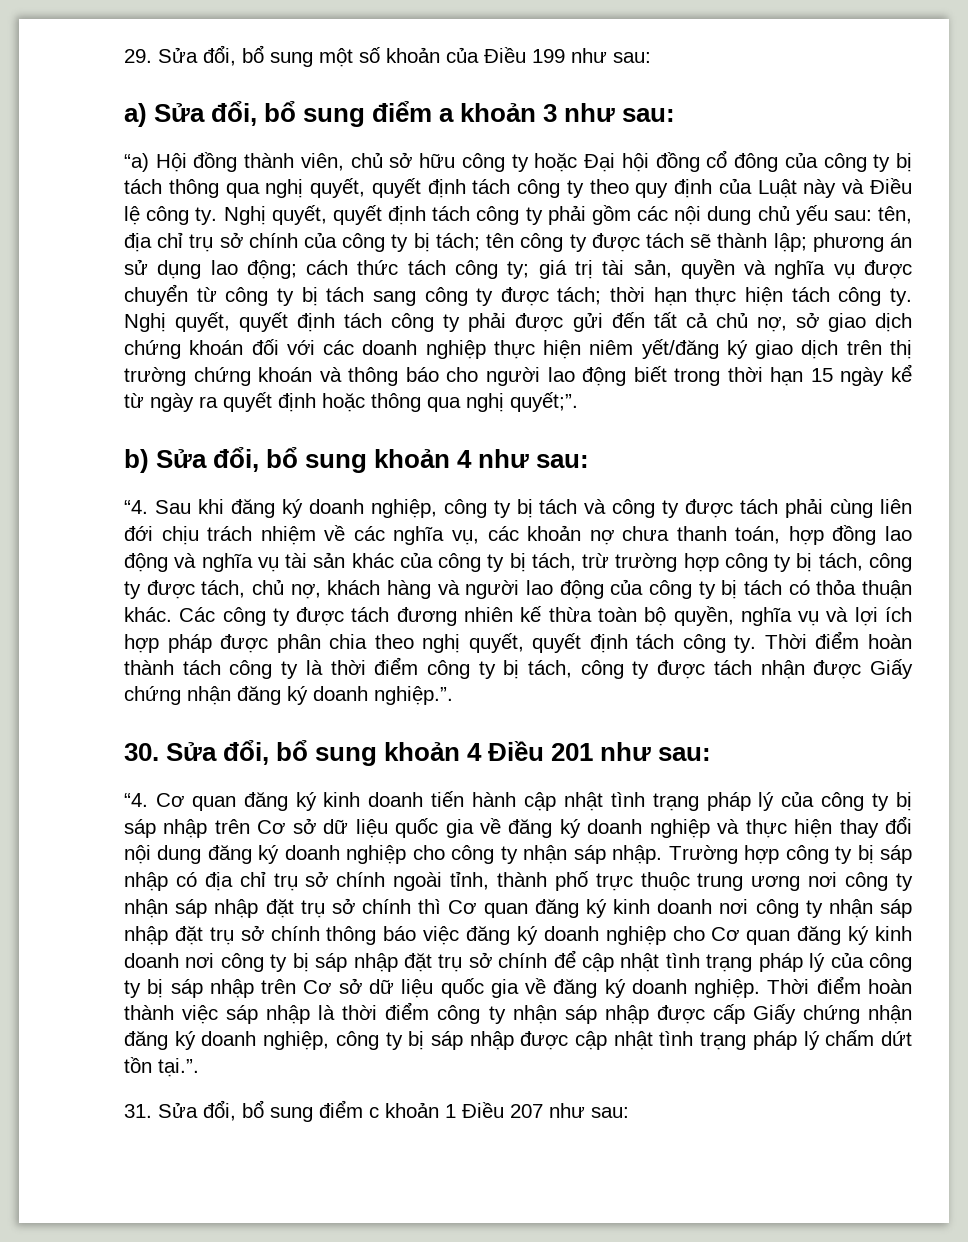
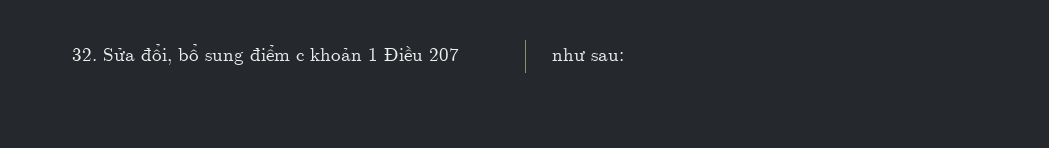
[124,45,651,67] [124,101,676,127] [124,150,912,172] [124,178,912,198] [124,205,912,225] [124,232,913,252] [124,259,912,279] [124,284,912,306] [124,312,912,332] [124,339,912,359] [124,364,912,386] [124,392,578,412] [124,447,590,473] [124,498,913,518] [124,525,912,545] [124,552,913,572] [124,579,912,599] [124,606,912,626] [124,631,912,653] [124,657,914,679] [124,686,453,705] [124,740,712,766] [124,791,913,811] [124,816,913,838] [124,845,913,864] [124,871,913,891] [124,898,912,918] [124,925,912,945] [124,950,913,972] [124,976,913,998] [124,1002,912,1024] [124,1030,913,1050] [124,1057,199,1077] [124,1104,152,1118] 29. Sửa đổi, bổ sung một số khoản của Điều 199 như sau: // a) Sửa đổi, bổ sung điểm a khoản 3 như sau: // “a) Hội đồng thành viên, chủ sở hữu công ty hoặc Đại hội đồng cổ đông của công ty bị tách thông qua nghị quyết, quyết định tách công ty theo quy định của Luật này và Điều lệ công ty. Nghị quyết, quyết định tách công ty phải gồm các nội dung chủ yếu sau: tên, địa chỉ trụ sở chính của công ty bị tách; tên công ty được tách sẽ thành lập; phương án sử dụng lao động; cách thức tách công ty; giá trị tài sản, quyền và nghĩa vụ được chuyển từ công ty bị tách sang công ty được tách; thời hạn thực hiện tách công ty. Nghị quyết, quyết định tách công ty phải được gửi đến tất cả chủ nợ, sở giao dịch chứng khoán đối với các doanh nghiệp thực hiện niêm yết/đăng ký giao dịch trên thị trường chứng khoán và thông báo cho người lao động biết trong thời hạn 15 ngày kể từ ngày ra quyết định hoặc thông qua nghị quyết;”. // b) Sửa đổi, bổ sung khoản 4 như sau: // “4. Sau khi đăng ký doanh nghiệp, công ty bị tách và công ty được tách phải cùng liên đới chịu trách nhiệm về các nghĩa vụ, các khoản nợ chưa thanh toán, hợp đồng lao động và nghĩa vụ tài sản khác của công ty bị tách, trừ trường hợp công ty bị tách, công ty được tách, chủ nợ, khách hàng và người lao động của công ty bị tách có thỏa thuận khác. Các công ty được tách đương nhiên kế thừa toàn bộ quyền, nghĩa vụ và lợi ích hợp pháp được phân chia theo nghị quyết, quyết định tách công ty. Thời điểm hoàn thành tách công ty là thời điểm công ty bị tách, công ty được tách nhận được Giấy chứng nhận đăng ký doanh nghiệp.”. // 30. Sửa đổi, bổ sung khoản 4 Điều 201 như sau: // “4. Cơ quan đăng ký kinh doanh tiến hành cập nhật tình trạng pháp lý của công ty bị sáp nhập trên Cơ sở dữ liệu quốc gia về đăng ký doanh nghiệp và thực hiện thay đổi nội dung đăng ký doanh nghiệp cho công ty nhận sáp nhập. Trường hợp công ty bị sáp nhập có địa chỉ trụ sở chính ngoài tỉnh, thành phố trực thuộc trung ương nơi công ty nhận sáp nhập đặt trụ sở chính thì Cơ quan đăng ký kinh doanh nơi công ty nhận sáp nhập đặt trụ sở chính thông báo việc đăng ký doanh nghiệp cho Cơ quan đăng ký kinh doanh nơi công ty bị sáp nhập đặt trụ sở chính để cập nhật tình trạng pháp lý của công ty bị sáp nhập trên Cơ sở dữ liệu quốc gia về đăng ký doanh nghiệp. Thời điểm hoàn thành việc sáp nhập là thời điểm công ty nhận sáp nhập được cấp Giấy chứng nhận đăng ký doanh nghiệp, công ty bị sáp nhập được cập nhật tình trạng pháp lý chấm dứt tồn tại.”. // 31. -> [72,48,97,61] 32.

